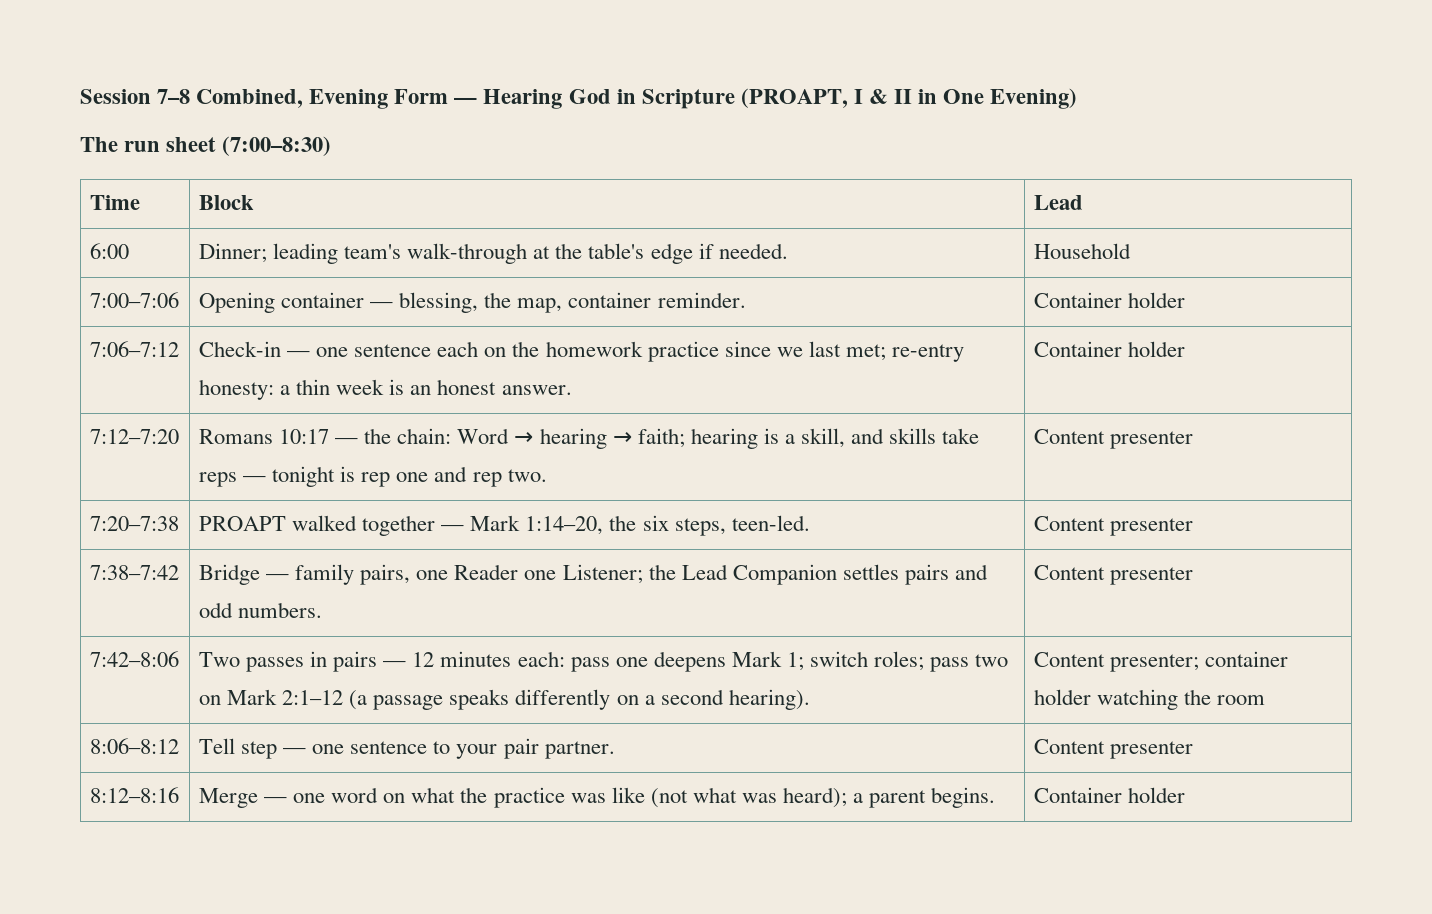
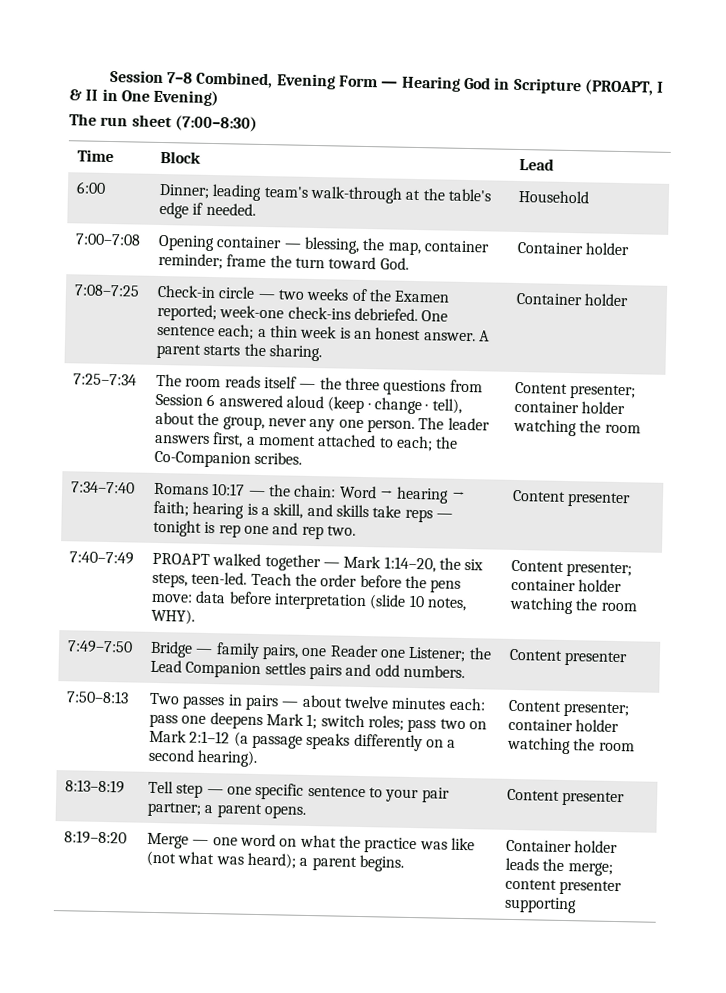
[89,292,179,308] 7:00–7:06 -> [75,233,142,246] 7:00–7:08
[657,292,746,308] [1033,292,1186,308] [89,341,179,357] reminder. | Container holder // 7:06–7:12 -> [158,252,409,270] [517,241,631,256] [74,284,141,297] reminder; frame the turn toward God. | Container holder // 7:08–7:25
[287,341,964,362] [198,379,274,400] — one sentence each on the homework practice since we last met; re-entry honesty: -> [218,286,451,303] [157,303,449,322] [157,324,255,340] circle — two weeks of the Examen reported; week-one check-ins debriefed. One sentence each;
[1033,341,1186,357] [89,429,179,444] | Container holder // 7:12–7:20 -> [478,330,490,342] [156,343,322,362] [516,292,630,307] [73,373,138,386] [156,373,483,396] [155,393,462,415] [155,411,490,433] [155,432,459,452] [154,450,303,468] [515,381,637,400] [514,400,626,415] [513,418,641,437] [71,481,136,494] A parent starts the sharing. | Container holder // 7:25–7:34 | The room reads itself — the three questions from Session 6 answered aloud (keep · change · tell), about the group, never any one person. The leader answers first, a moment attached to each; the Co-Companion scribes. | Content presenter; container holder watching the room // 7:34–7:40
[89,516,179,531] 7:20–7:38 -> [69,551,135,565] 7:40–7:49
[1033,516,1194,536] [89,565,179,580] | Content presenter // 7:38–7:42 -> [250,572,462,593] [151,590,467,612] [151,608,196,625] [511,559,633,578] [511,578,623,593] [509,596,637,615] [67,640,134,654] Teach the order before the pens move: data before interpretation (slide 10 notes, WHY). | Content presenter; container holder watching the room // 7:49–7:50
[89,651,179,667] 7:42–8:06 -> [66,690,130,704] 7:50–8:13
[412,652,435,667] 12 -> [301,694,389,709] about twelve
[89,738,179,754] 8:06–8:12 -> [65,779,126,794] 8:13–8:19
(345, 749) none -> [255,782,305,800] specific
[544,741,615,759] [1033,739,1194,759] [89,787,179,803] partner. | Content presenter // 8:12–8:16 -> [147,801,306,819] [507,788,626,807] [64,830,128,845] partner; a parent opens. | Content presenter // 8:19–8:20
(1186, 795) none -> [505,857,613,876] [505,878,623,896] [504,896,578,914] leads the merge; content presenter supporting

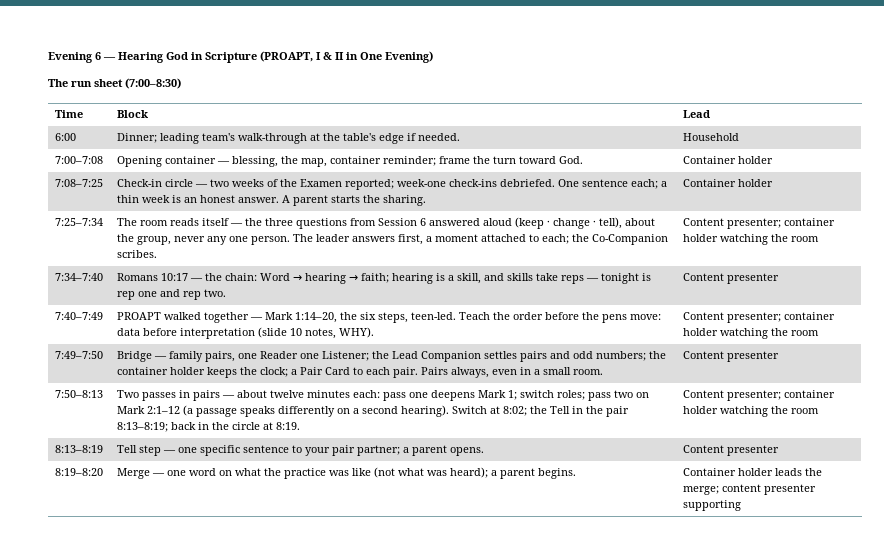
[109,69,378,90] Session 7–8 Combined, Evening Form -> [48,52,101,63] Evening 6
[402,664,465,679] numbers. -> [595,351,666,361] [116,367,603,378] numbers; the container holder keeps the clock; a Pair Card to each pair. Pairs always, even in a small room.
(259, 758) none -> [451,406,629,417] [116,422,300,432] Switch at 8:02; the Tell in the pair 8:13–8:19; back in the circle at 8:19.

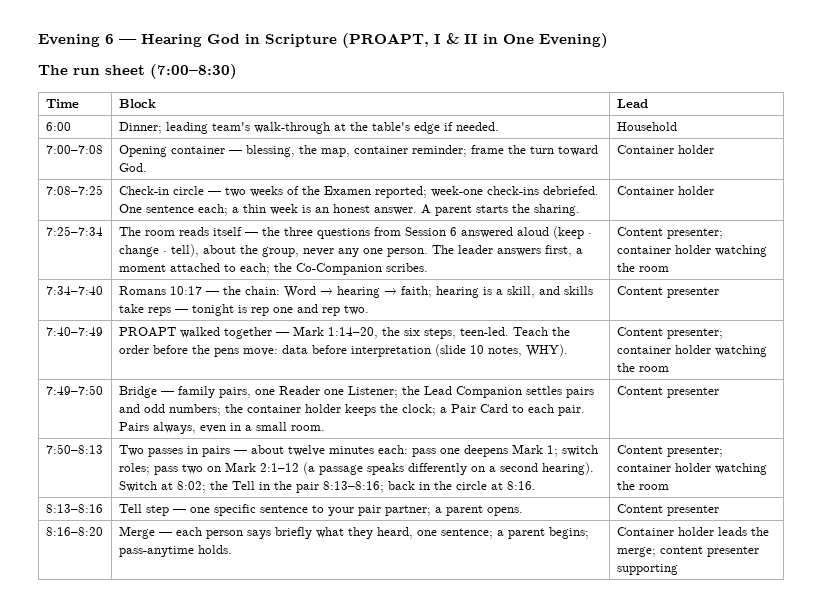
[116,422,168,432] 8:13–8:19; -> [322,481,384,493] 8:13–8:16;
[275,422,300,430] [682,390,835,401] [682,406,819,417] [54,445,103,453] 8:19. | Content presenter; container holder watching the room // 8:13–8:19 -> [506,481,536,490] [616,445,723,457] [616,463,767,475] [616,481,669,490] [45,504,103,513] 8:16. | Content presenter; container holder watching the room // 8:13–8:16
[54,468,103,476] 8:19–8:20 -> [45,527,103,536] 8:16–8:20
[166,467,576,479] one word on what the practice was like (not what was heard); a parent begins. -> [175,527,589,539] [118,545,232,557] each person says briefly what they heard, one sentence; a parent begins; pass-anytime holds.

